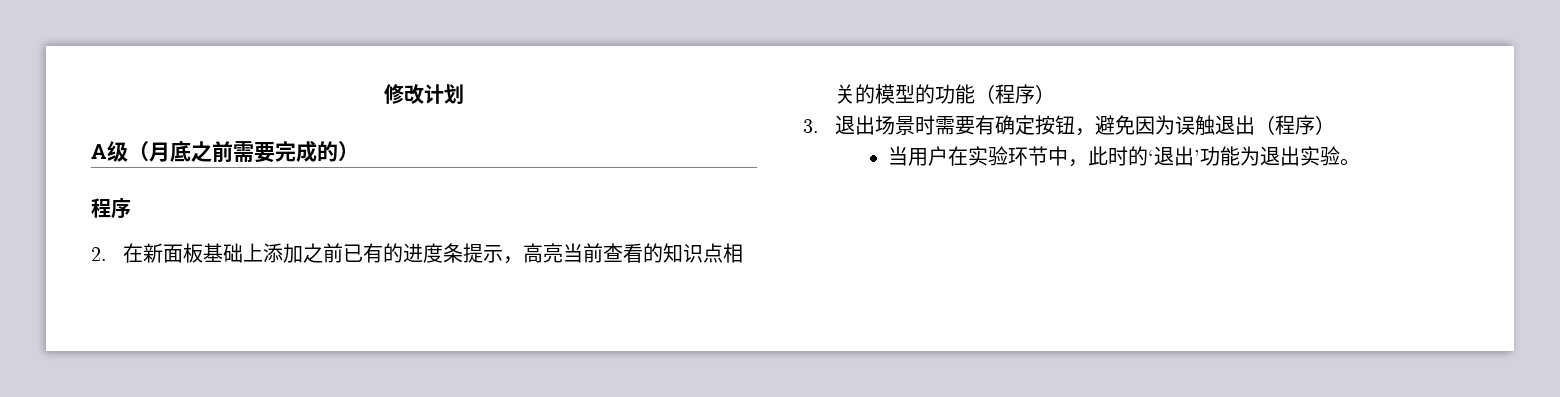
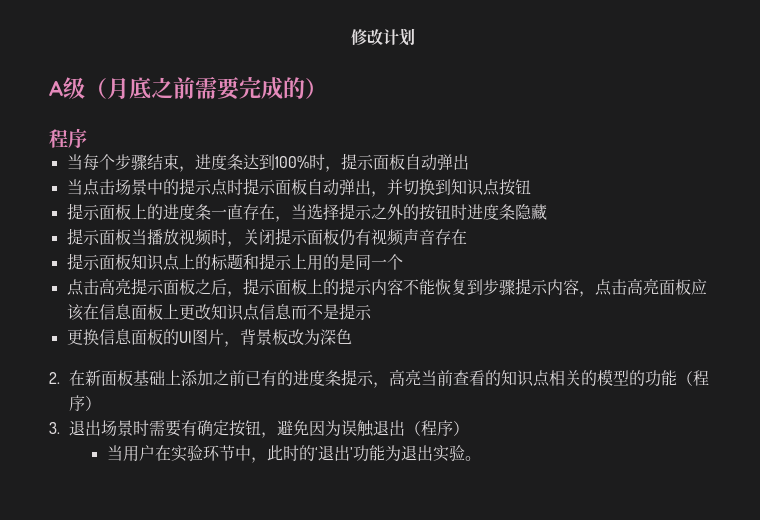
(131, 208) none -> [66,153,469,172] [66,178,531,197] [66,203,547,222] [66,228,467,247] [66,253,403,271] [66,278,707,297] [66,303,372,321] [66,329,352,347] // 当每个步骤结束，进度条达到100%时，提示面板自动弹出 // 当点击场景中的提示点时提示面板自动弹出，并切换到知识点按钮 // 提示面板上的进度条一直存在，当选择提示之外的按钮时进度条隐藏 // 提示面板当播放视频时，关闭提示面板仍有视频声音存在 // 提示面板知识点上的标题和提示上用的是同一个 // 点击高亮提示面板之后，提示面板上的提示内容不能恢复到步骤提示内容，点击高亮面板应该在信息面板上更改知识点信息而不是提示 // 更换信息面板的UI图片，背景板改为深色

